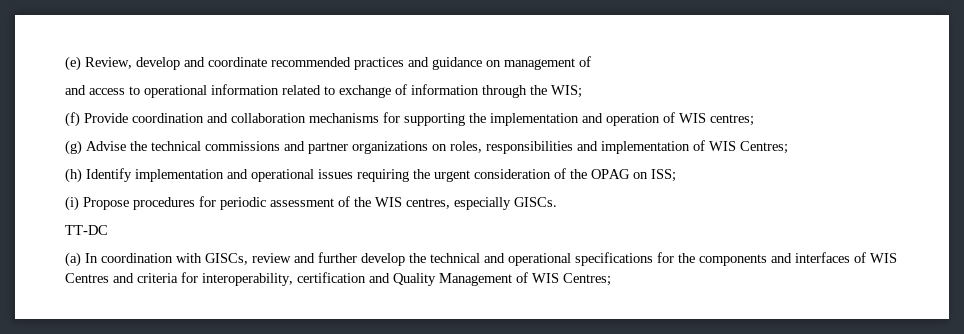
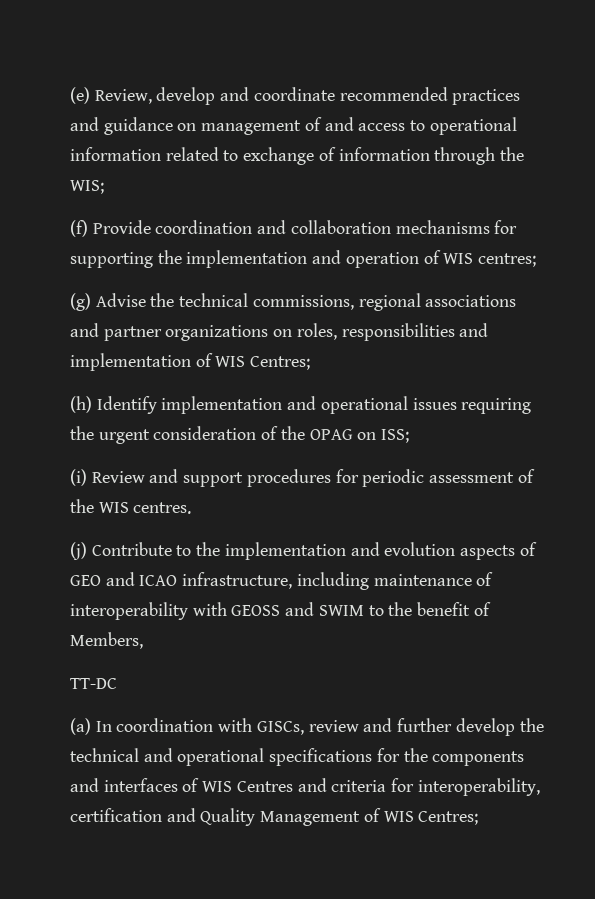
(591, 61) // -> (322, 124) none
[205,141,280,151] commissions -> [252,293,517,311] commissions, regional associations
[83,197,129,210] Propose -> [91,469,244,487] Review and support
[406,197,557,210] centres, especially GISCs. -> [133,502,192,514] [70,542,537,560] [70,572,494,590] [70,602,491,620] [70,632,143,649] centres. // (j) Contribute to the implementation and evolution aspects of GEO and ICAO infrastructure, including maintenance of interoperability with GEOSS and SWIM to the benefit of Members,

